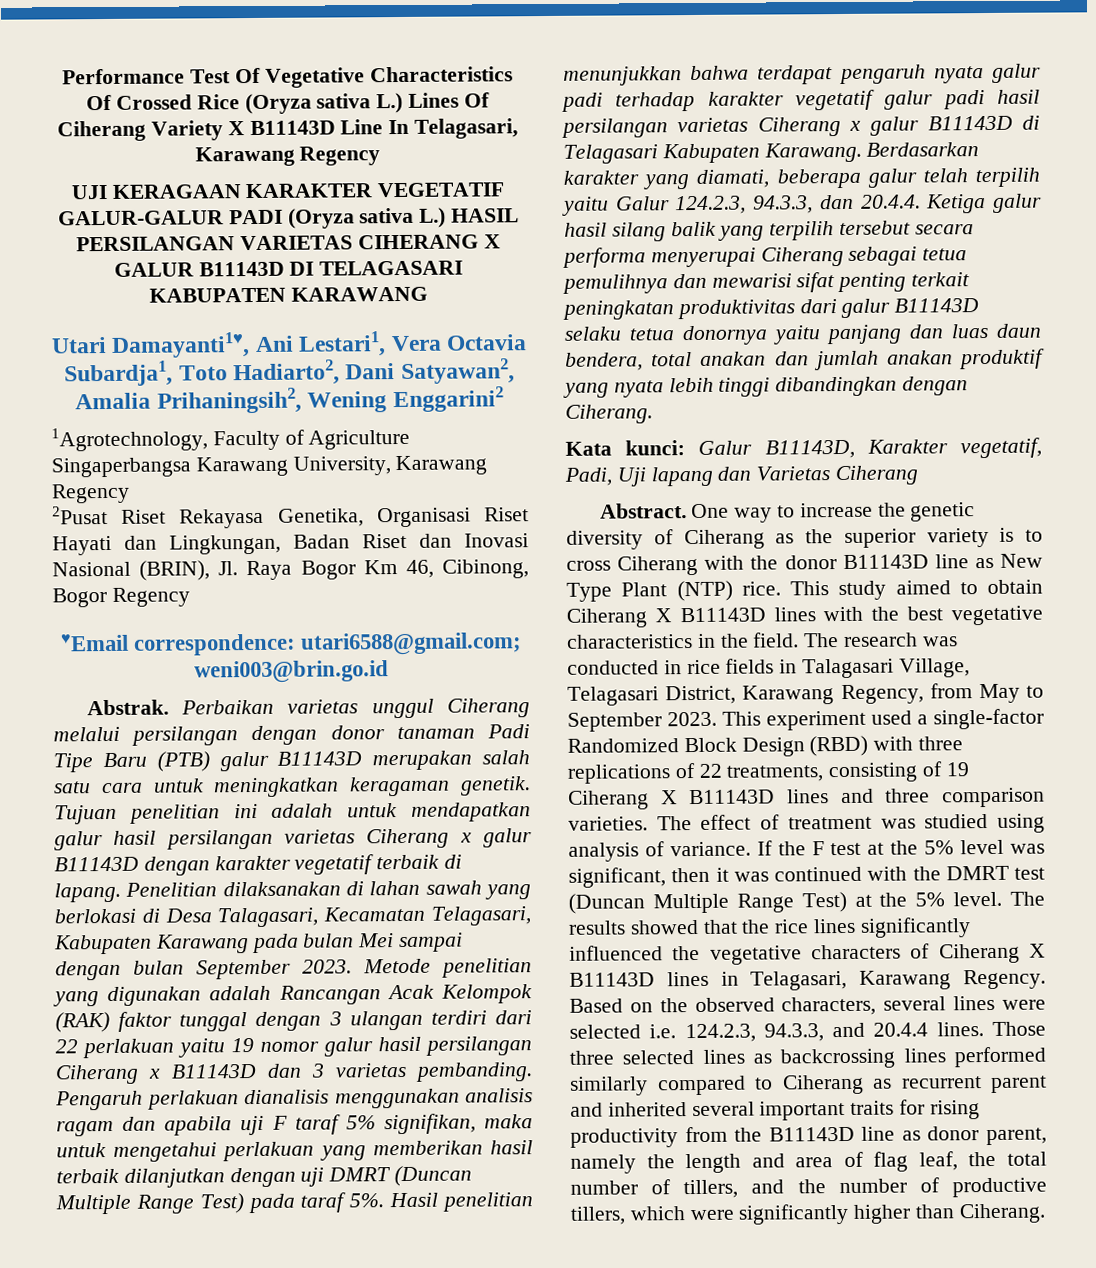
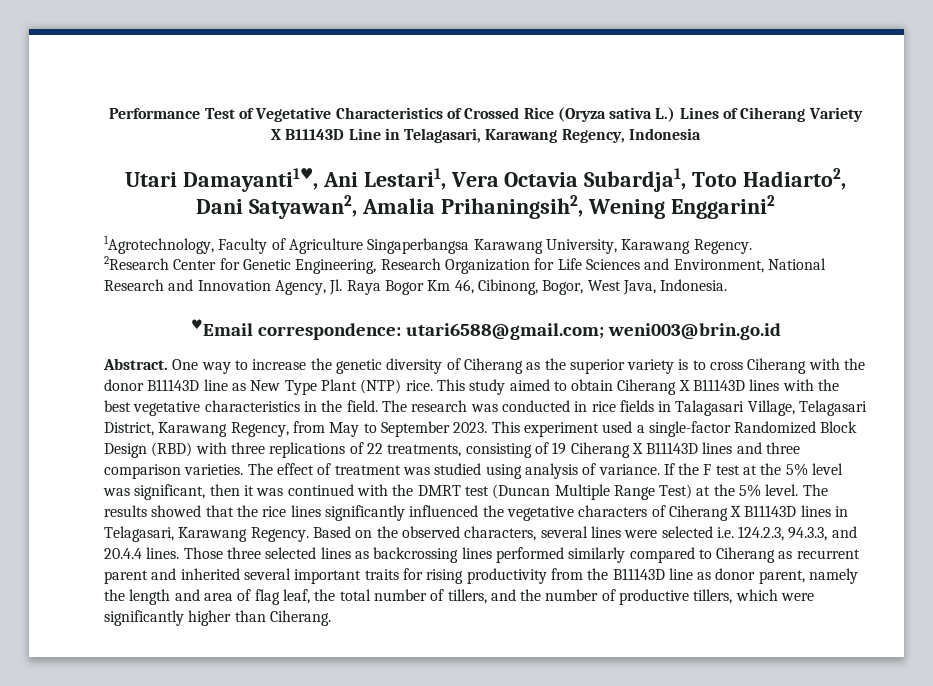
[235,67,261,84] Of -> [238,108,254,119] of
[86,94,113,111] Of -> [446,108,462,119] of
[463,92,490,108] Of -> [723,108,739,119] of
[388,118,518,139] [194,146,381,167] [70,182,506,200] [57,207,520,229] [76,234,501,252] [113,260,464,277] [149,286,428,303] In Telagasari, Karawang Regency // UJI KERAGAAN KARAKTER VEGETATIF GALUR-GALUR PADI (Oryza sativa L.) HASIL PERSILANGAN VARIETAS CIHERANG X GALUR B11143D DI TELAGASARI KABUPATEN KARAWANG -> [384,128,702,143] in Telagasari, Karawang Regency, Indonesia
[51,483,130,504] [52,505,529,529] [52,533,529,556] [52,560,211,581] Regency // 2Pusat Riset Rekayasa Genetika, Organisasi Riset Hayati dan Lingkungan, Badan Riset dan Inovasi Nasional (BRIN), -> [693,239,752,254] [104,256,826,274] [104,279,326,295] Regency. // 2Research Center for Genetic Engineering, Research Organization for Life Sciences and Environment, National Research and Innovation Agency,
[52,587,190,608] Bogor Regency -> [542,279,728,295] Bogor, West Java, Indonesia.
[86,698,530,719] [53,724,530,746] [53,750,530,773] [53,776,531,798] [54,802,531,825] [54,828,532,851] [54,854,463,876] [54,880,531,903] [54,906,531,928] [54,932,464,955] [55,958,532,981] [53,984,532,1007] [55,1010,533,1033] [55,1036,532,1059] [55,1062,533,1085] [55,1088,533,1111] [56,1113,533,1137] [56,1140,533,1162] [56,1165,473,1188] [55,1192,533,1215] [563,63,1041,86] [561,89,1040,112] [561,115,1040,138] [563,142,980,164] [563,167,1040,190] [562,193,1042,216] [564,220,974,242] [562,246,968,268] [562,272,971,294] [562,298,980,320] [564,323,1041,346] [565,348,1045,371] [563,376,969,398] [565,404,653,424] [565,437,1042,459] [564,465,919,487] // Abstrak. Perbaikan varietas unggul Ciherang melalui persilangan dengan donor tanaman Padi Tipe Baru (PTB) galur B11143D merupakan salah satu cara untuk meningkatkan keragaman genetik. Tujuan penelitian ini adalah untuk mendapatkan galur hasil persilangan varietas Ciherang x galur B11143D dengan karakter vegetatif terbaik di lapang. Penelitian dilaksanakan di lahan sawah yang berlokasi di Desa Talagasari, Kecamatan Telagasari, Kabupaten Karawang pada bulan Mei sampai dengan bulan September 2023. Metode penelitian yang digunakan adalah Rancangan Acak Kelompok (RAK) faktor tunggal dengan 3 ulangan terdiri dari 22 perlakuan yaitu 19 nomor galur hasil persilangan Ciherang x B11143D dan 3 varietas pembanding. Pengaruh perlakuan dianalisis menggunakan analisis ragam dan apabila uji F taraf 5% signifikan, maka untuk mengetahui perlakuan yang memberikan hasil terbaik dilanjutkan dengan uji DMRT (Duncan Multiple Range Test) pada taraf 5%. Hasil penelitian menunjukkan bahwa terdapat pengaruh nyata galur padi terhadap karakter vegetatif galur padi hasil persilangan varietas Ciherang x galur B11143D di Telagasari Kabupaten Karawang. Berdasarkan karakter yang diamati, beberapa galur telah terpilih yaitu Galur 124.2.3, 94.3.3, dan 20.4.4. Ketiga galur hasil silang balik yang terpilih tersebut secara performa menyerupai Ciherang sebagai tetua pemulihnya dan mewarisi sifat penting terkait peningkatan produktivitas dari galur B11143D selaku tetua donornya yaitu panjang dan luas daun bendera, total anakan dan jumlah anakan produktif yang nyata lebih tinggi dibandingkan dengan Ciherang. // Kata kunci: Galur B11143D, Karakter vegetatif, Padi, Uji lapang dan Varietas Ciherang -> (781, 331) none

